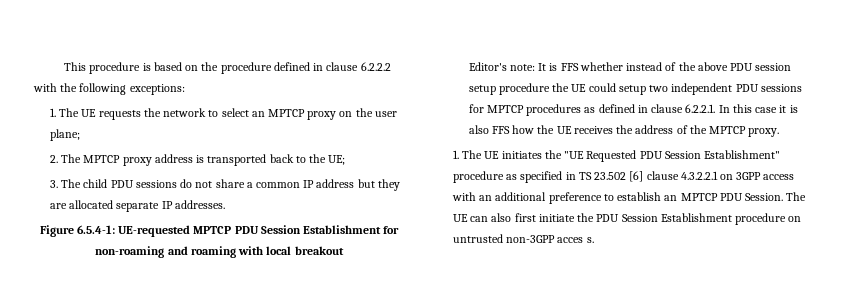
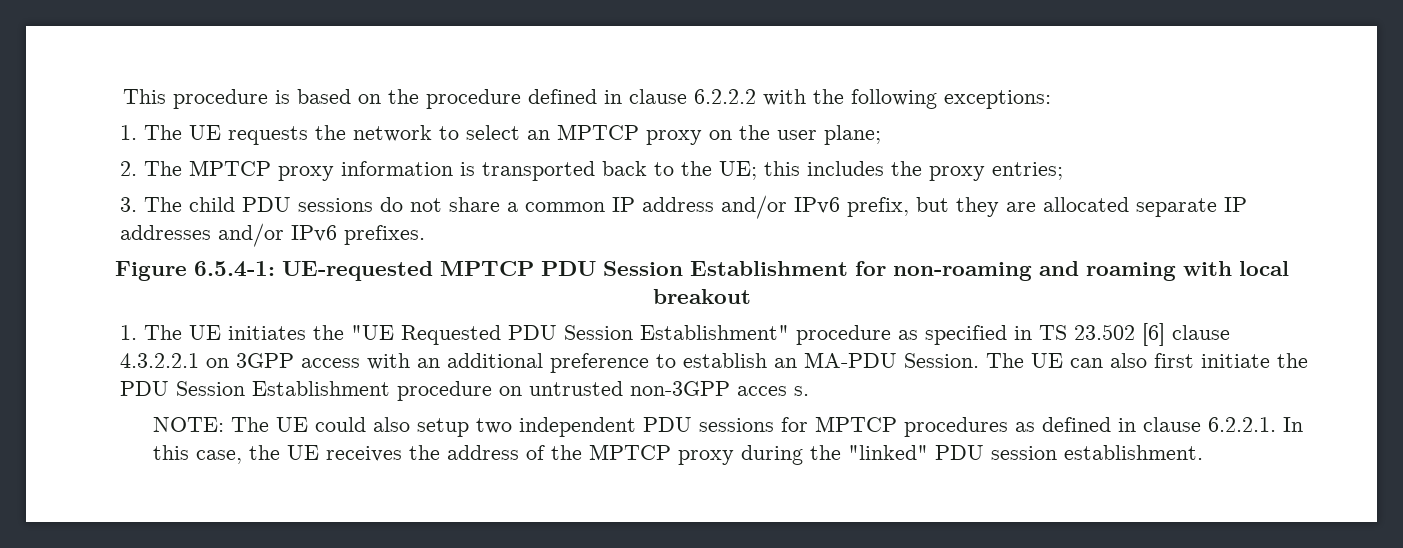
[154,154,193,163] address -> [341,161,454,176] information
(346, 160) none -> [764,161,1064,181] this includes the proxy entries;
(355, 183) none -> [721,195,910,219] and/or IPv6 prefix,
[174,200,225,209] addresses. -> [120,223,426,247] addresses and/or IPv6 prefixes.
[468,62,792,71] [468,83,802,95] [468,104,798,116] [468,125,780,137] // Editor's note: It is FFS whether instead of the above PDU session setup procedure the UE could setup two independent PDU sessions for MPTCP procedures as defined in clause 6.2.2.1. In this case it is also FFS how the UE receives the address of the MPTCP proxy. -> (751, 296) none
[680,193,743,201] MPTCP PDU -> [804,352,898,368] MA-PDU
(594, 240) none -> [152,416,1303,437] [152,444,1203,465] // NOTE: The UE could also setup two independent PDU sessions for MPTCP procedures as defined in clause 6.2.2.1. In this case, the UE receives the address of the MPTCP proxy during the "linked" PDU session establishment.

